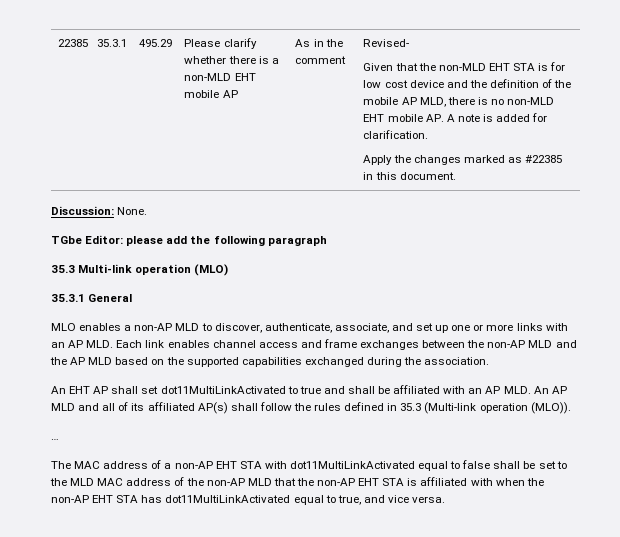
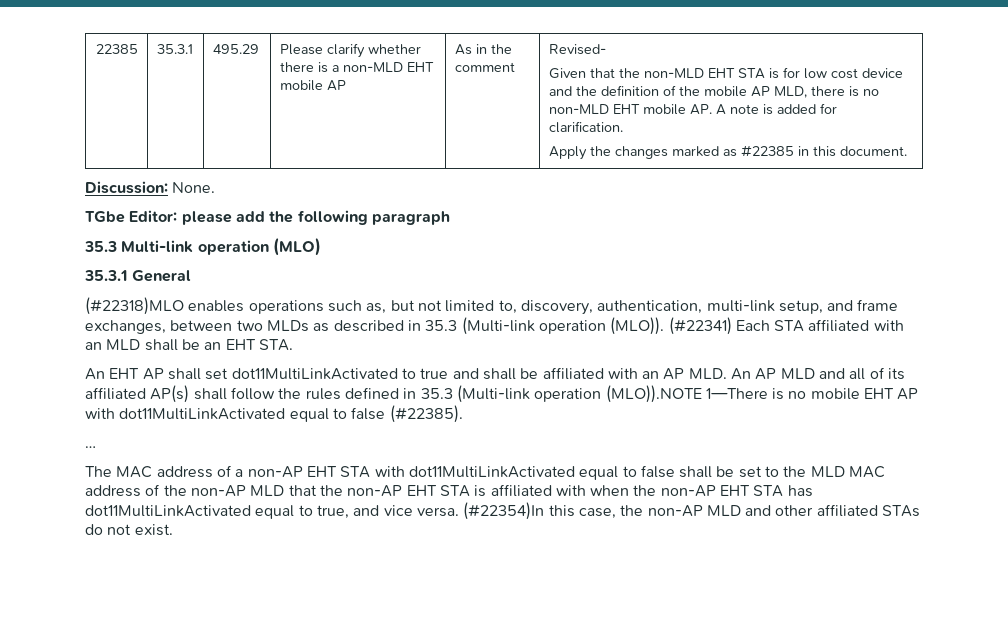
[51,323,568,333] [51,339,577,350] [50,357,490,367] MLO enables a non-AP MLD to discover, authenticate, associate, and set up one or more links with an AP MLD. Each link enables channel access and frame exchanges between the non-AP MLD and the AP MLD based on the supported capabilities exchanged during the association. -> [85,297,899,315] [85,317,904,335] [85,339,293,351] (#22318)MLO enables operations such as, but not limited to, discovery, authentication, multi-link setup, and frame exchanges, between two MLDs as described in 35.3 (Multi-link operation (MLO)). (#22341) Each STA affiliated with an MLD shall be an EHT STA.
[530,402,571,414] (MLO)). -> [605,385,919,403] [85,405,463,423] (MLO)).NOTE 1—There is no mobile EHT AP with dot11MultiLinkActivated equal to false (#22385).
(446, 499) none -> [463,502,921,520] [85,524,173,536] (#22354)In this case, the non-AP MLD and other affiliated STAs do not exist.

